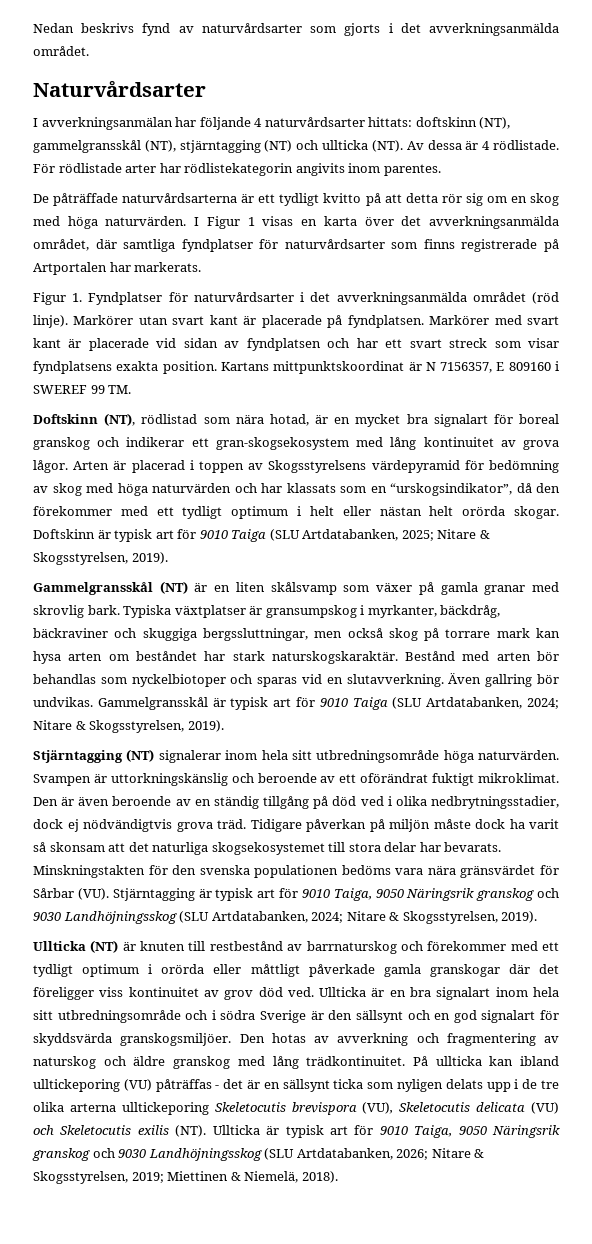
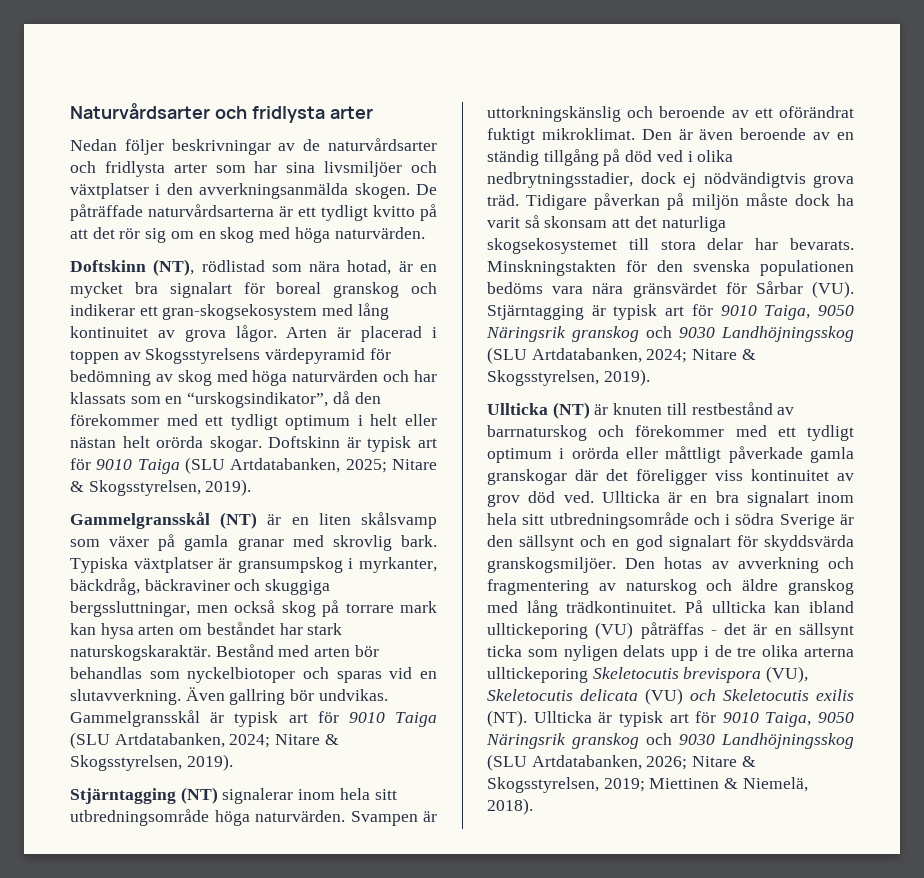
[33,23,559,36] [33,46,89,56] [33,80,206,97] [33,117,511,130] [33,140,559,153] [33,163,441,176] Nedan beskrivs fynd av naturvårdsarter som gjorts i det avverkningsanmälda området. // Naturvårdsarter // I avverkningsanmälan har följande 4 naturvårdsarter hittats: doftskinn (NT), gammelgransskål (NT), stjärntagging (NT) och ullticka (NT). Av dessa är 4 rödlistade. För rödlistade arter har rödlistekategorin angivits inom parentes. // -> [70,103,373,123] [70,138,437,155] [70,161,437,177] [70,183,410,199] Naturvårdsarter och fridlysta arter // Nedan följer beskrivningar av de naturvårdsarter och fridlysta arter som har sina livsmiljöer och växtplatser i den avverkningsanmälda skogen.
[405,193,438,203] detta -> [92,227,115,239] det
[194,216,559,229] [33,239,559,252] [33,262,202,275] [33,292,559,305] [33,315,559,328] [33,338,559,351] [33,361,559,374] [33,385,132,394] I Figur 1 visas en karta över det avverkningsanmälda området, där samtliga fyndplatser för naturvårdsarter som finns registrerade på Artportalen har markerats. // Figur 1. Fyndplatser för naturvårdsarter i det avverkningsanmälda området (röd linje). Markörer utan svart kant är placerade på fyndplatsen. Markörer med svart kant är placerade vid sidan av fyndplatsen och har ett svart streck som visar fyndplatsens exakta position. Kartans mittpunktskoordinat är N 7156357, E 809160 i SWEREF 99 TM. -> (425, 233) none

